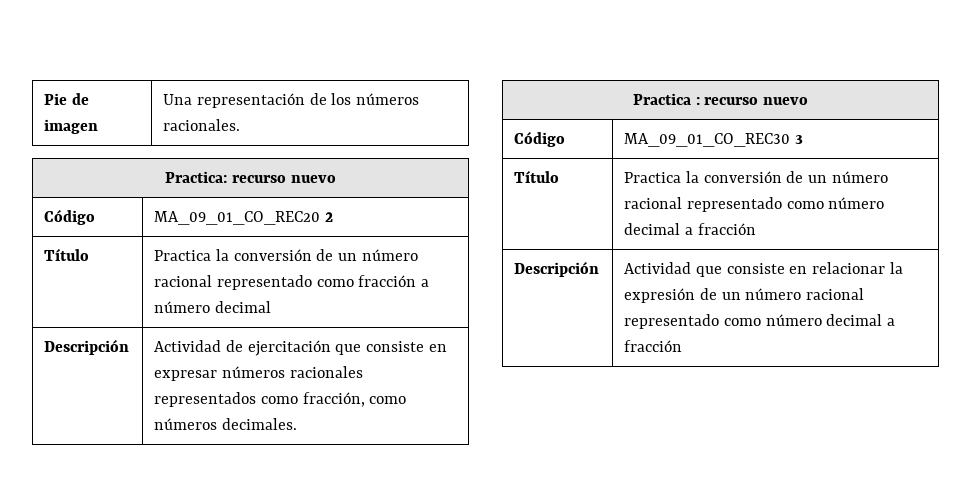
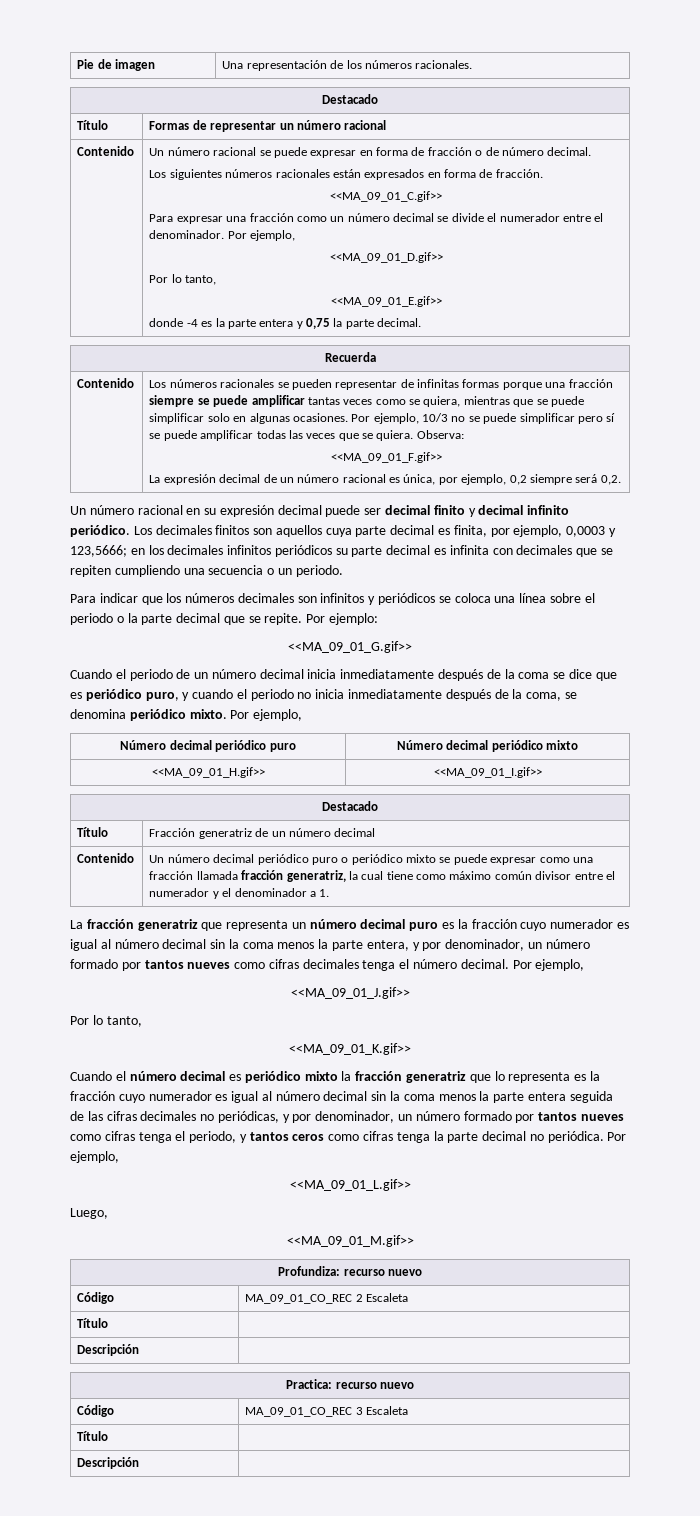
[165,171,336,183] [44,209,96,225] [154,211,333,225] [44,248,90,261] [154,249,418,261] [154,275,430,290] [154,301,271,313] [44,339,130,355] [154,340,447,356] [154,366,363,381] [154,392,407,407] [154,418,297,430] [632,93,809,105] [514,131,566,147] [624,133,803,147] [514,170,560,183] [624,171,888,183] [624,197,885,212] [624,223,756,235] [514,261,600,277] [624,262,903,277] [624,288,865,303] [624,314,896,329] [624,340,683,352] Practica: recurso nuevo // Código | MA_09_01_CO_REC20 2 // Título | Practica la conversión de un número racional representado como fracción a número decimal // Descripción | Actividad de ejercitación que consiste en expresar números racionales representados como fracción, como números decimales. // Practica : recurso nuevo // Código | MA_09_01_CO_REC30 3 // Título | Practica la conversión de un número racional representado como número decimal a fracción // Descripción | Actividad que consiste en relacionar la expresión de un número racional representado como número decimal a fracción -> [322,94,378,104] [77,120,109,130] [149,120,387,132] [77,146,135,156] [149,147,592,158] [149,169,543,180] [330,191,442,202] [149,213,604,224] [149,230,296,241] [329,252,443,263] [149,274,217,285] [330,296,442,307] [149,318,422,329] [324,352,376,362] [77,378,135,388] [149,379,613,390] [149,395,584,407] [149,413,616,424] [149,430,464,441] [330,452,442,463] [149,474,621,485] [70,505,570,517] [70,525,616,537] [70,545,613,557] [70,565,343,577] [70,593,595,605] [70,613,379,625] [288,641,412,653] [70,669,617,681] [70,689,577,701] [70,709,303,721] [120,740,296,752] [396,740,579,752] [151,767,265,778] [433,767,542,778] [322,801,378,811] [77,827,109,837] [149,828,376,839] [77,853,135,863] [149,854,593,865] [149,870,615,882] [149,888,330,899] [70,919,629,931] [70,939,590,951] [70,959,585,971] [290,987,410,999] [70,1015,142,1027] [289,1043,411,1055] [70,1071,600,1083] [70,1091,613,1103] [70,1111,624,1123] [70,1131,627,1143] [70,1151,119,1163] [289,1179,411,1191] [70,1208,108,1219] [286,1235,414,1247] [278,1266,422,1276] [77,1292,115,1304] [245,1293,409,1304] [77,1318,109,1328] [77,1344,140,1356] [286,1379,414,1389] [77,1405,115,1417] [245,1406,409,1417] [77,1431,109,1441] [77,1457,140,1469] Destacado // Título | Formas de representar un número racional // Contenido | Un número racional se puede expresar en forma de fracción o de número decimal. // Los siguientes números racionales están expresados en forma de fracción. // <<MA_09_01_C.gif>> // Para expresar una fracción como un número decimal se divide el numerador entre el denominador. Por ejemplo, // <<MA_09_01_D.gif>> // Por lo tanto, // <<MA_09_01_E.gif>> // donde -4 es la parte entera y 0,75 la parte decimal. // Recuerda // Contenido | Los números racionales se pueden representar de infinitas formas porque una fracción siempre se puede amplificar tantas veces como se quiera, mientras que se puede simplificar solo en algunas ocasiones. Por ejemplo, 10/3 no se puede simplificar pero sí se puede amplificar todas las veces que se quiera. Observa: // <<MA_09_01_F.gif>> // La expresión decimal de un número racional es única, por ejemplo, 0,2 siempre será 0,2. // Un número racional en su expresión decimal puede ser decimal finito y decimal infinito periódico. Los decimales finitos son aquellos cuya parte decimal es finita, por ejemplo, 0,0003 y 123,5666; en los decimales infinitos periódicos su parte decimal es infinita con decimales que se repiten cumpliendo una secuencia o un periodo. // Para indicar que los números decimales son infinitos y periódicos se coloca una línea sobre el periodo o la parte decimal que se repite. Por ejemplo: // <<MA_09_01_G.gif>> // Cuando el periodo de un número decimal inicia inmediatamente después de la coma se dice que es periódico puro, y cuando el periodo no inicia inmediatamente después de la coma, se denomina periódico mixto. Por ejemplo, // Número decimal periódico puro | Número decimal periódico mixto // <<MA_09_01_H.gif>> | <<MA_09_01_I.gif>> // Destacado // Título | Fracción generatriz de un número decimal // Contenido | Un número decimal periódico puro o periódico mixto se puede expresar como una fracción llamada fracción generatriz, la cual tiene como máximo común divisor entre el numerador y el denominador a 1. // La fracción generatriz que representa un número decimal puro es la fracción cuyo numerador es igual al número decimal sin la coma menos la parte entera, y por denominador, un número formado por tantos nueves como cifras decimales tenga el número decimal. Por ejemplo, // <<MA_09_01_J.gif>> // Por lo tanto, // <<MA_09_01_K.gif>> // Cuando el número decimal es periódico mixto la fracción generatriz que lo representa es la fracción cuyo numerador es igual al número decimal sin la coma menos la parte entera seguida de las cifras decimales no periódicas, y por denominador, un número formado por tantos nueves como cifras tenga el periodo, y tantos ceros como cifras tenga la parte decimal no periódica. Por ejemplo, // <<MA_09_01_L.gif>> // Luego, // <<MA_09_01_M.gif>> // Profundiza: recurso nuevo // Código | MA_09_01_CO_REC 2 Escaleta // Título | // Descripción | // Practica: recurso nuevo // Código | MA_09_01_CO_REC 3 Escaleta // Título | // Descripción |

